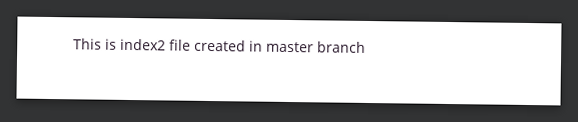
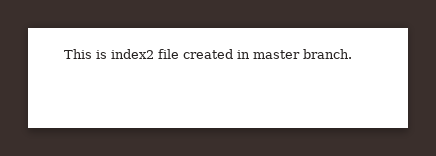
[317,41,366,53] branch -> [303,49,352,59] branch.

